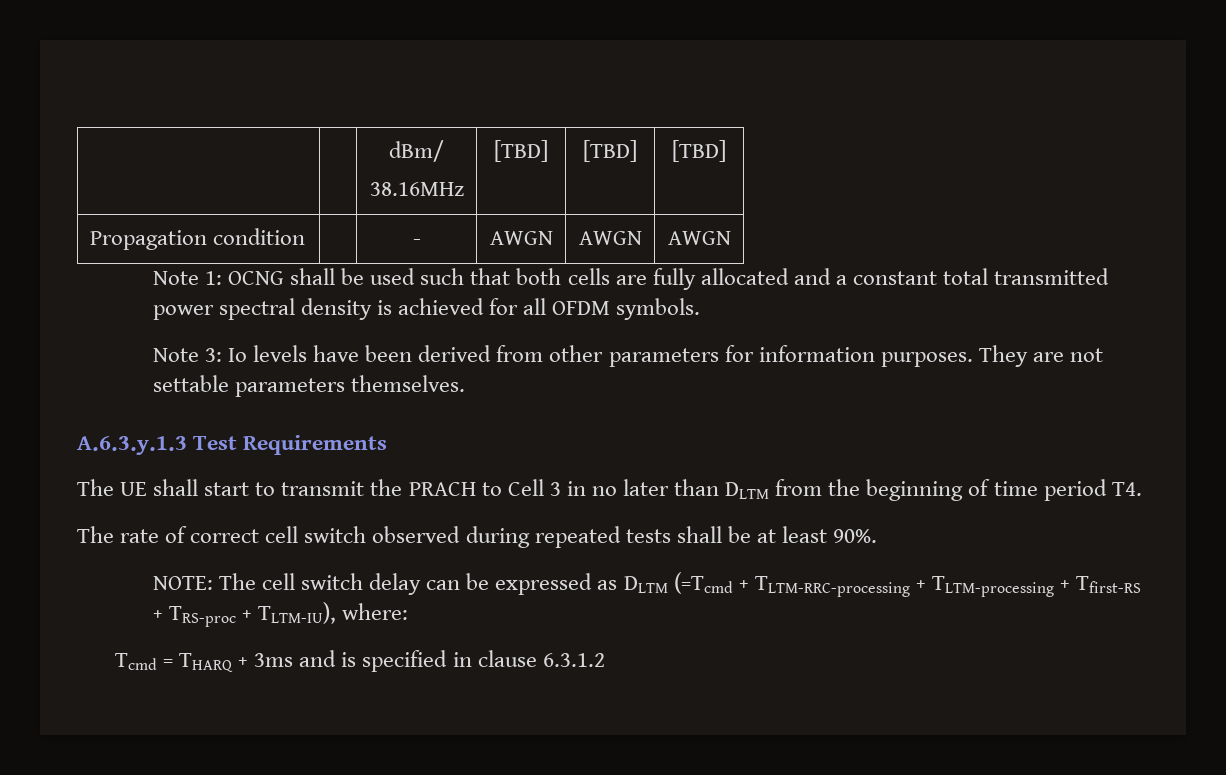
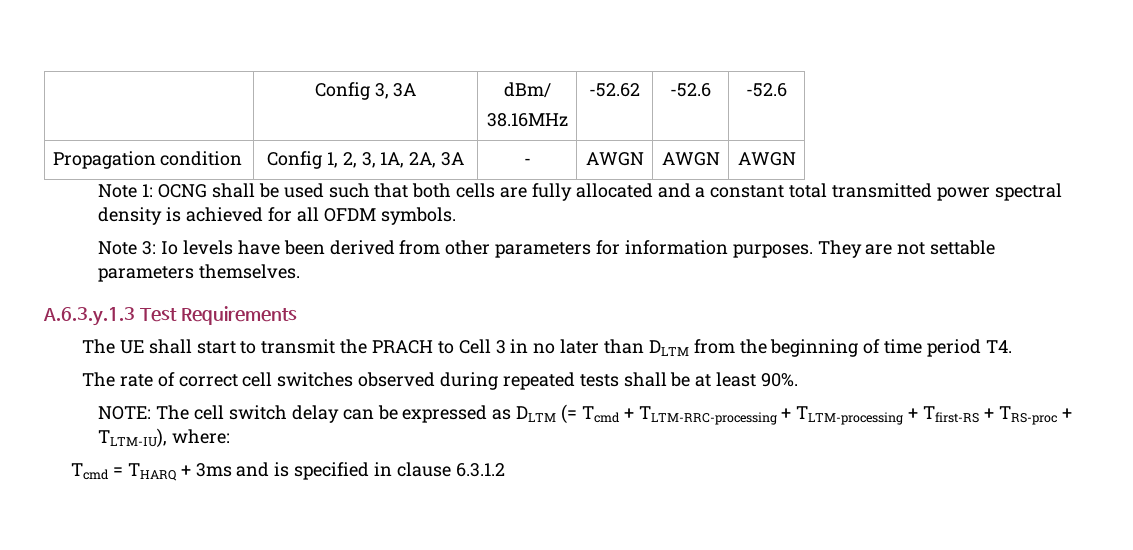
(389, 151) | -> [314,82,417,100] | Config 3, 3A
[494,140,548,162] [583,140,637,162] [672,140,726,162] [TBD] | [TBD] | [TBD] -> [589,83,640,97] [670,83,711,97] [746,83,787,97] -52.62 | -52.6 | -52.6
(305, 236) none -> [266,151,465,169] Config 1, 2, 3, 1A, 2A, 3A
[304,526,367,543] switch -> [277,372,354,387] switches
[673,572,733,594] (=Tcmd -> [560,404,620,424] (= Tcmd

